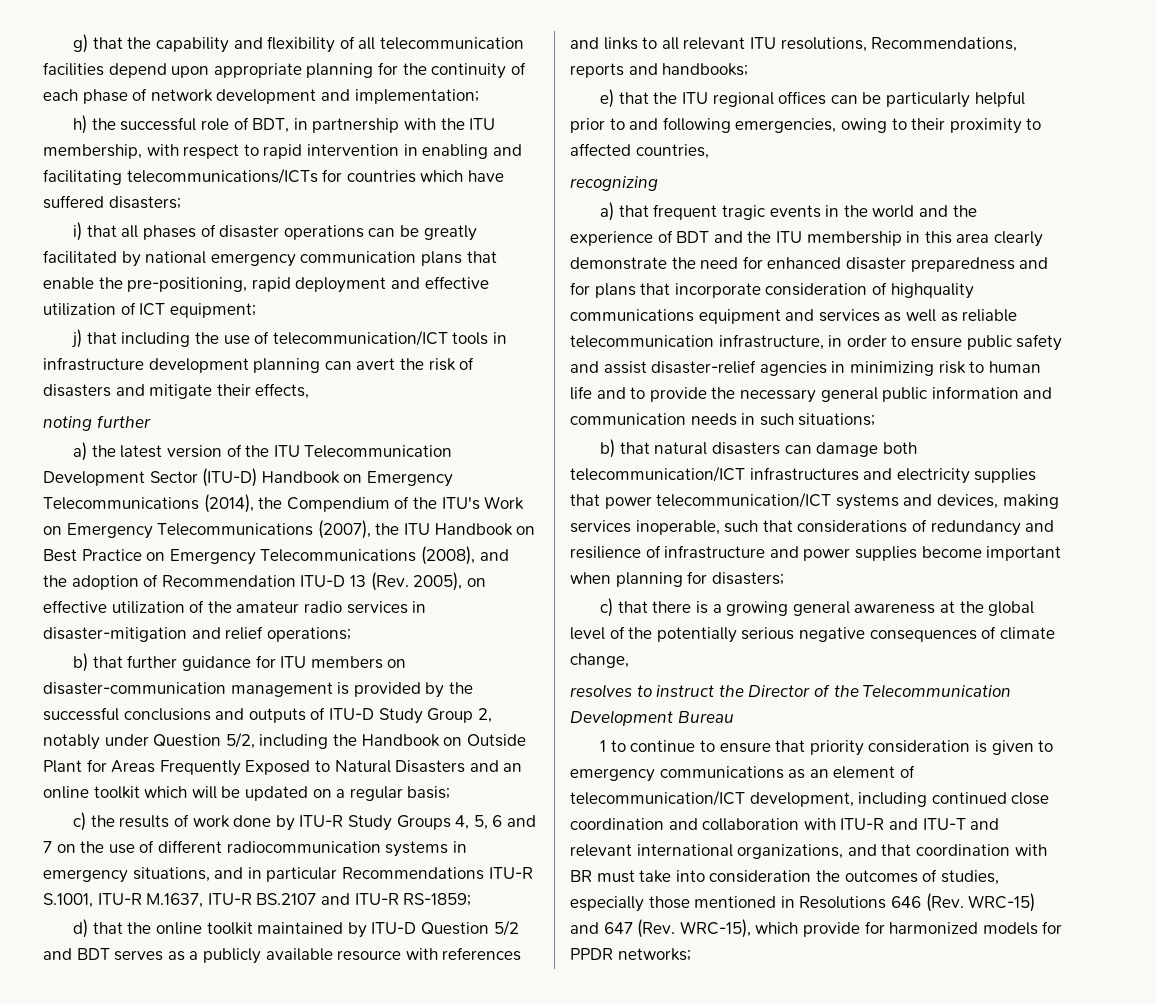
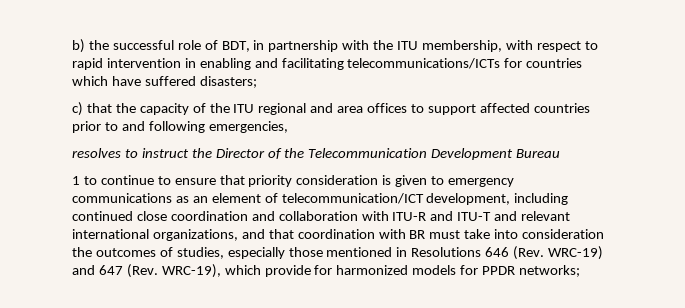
[73,34,524,53] [43,62,526,79] [43,88,479,104] [73,115,88,134] g) that the capability and flexibility of all telecommunication facilities depend upon appropriate planning for the continuity of each phase of network development and implementation; // h) -> [72,39,85,53] b)
[73,222,477,241] [43,250,497,267] [43,276,489,293] [43,302,256,318] [71,329,507,348] [43,357,475,373] [43,383,310,399] [43,415,151,431] [73,442,453,461] [43,468,453,487] [43,494,525,513] [43,520,536,539] [43,546,509,565] [43,572,486,591] [43,600,427,614] [43,626,351,642] [73,653,407,672] [43,682,473,698] [43,707,492,724] [43,732,526,750] [43,759,523,776] [43,786,451,801] [73,812,536,831] [43,840,467,857] [43,867,533,883] [43,893,472,908] [73,919,519,938] [43,947,522,964] [570,37,1018,52] [570,63,749,78] [600,89,1025,108] i) that all phases of disaster operations can be greatly facilitated by national emergency communication plans that enable the pre-positioning, rapid deployment and effective utilization of ICT equipment; // j) that including the use of telecommunication/ICT tools in infrastructure development planning can avert the risk of disasters and mitigate their effects, // noting further // a) the latest version of the ITU Telecommunication Development Sector (ITU-D) Handbook on Emergency Telecommunications (2014), the Compendium of the ITU's Work on Emergency Telecommunications (2007), the ITU Handbook on Best Practice on Emergency Telecommunications (2008), and the adoption of Recommendation ITU-D 13 (Rev. 2005), on effective utilization of the amateur radio services in disaster-mitigation and relief operations; // b) that further guidance for ITU members on disaster-communication management is provided by the successful conclusions and outputs of ITU-D Study Group 2, notably under Question 5/2, including the Handbook on Outside Plant for Areas Frequently Exposed to Natural Disasters and an online toolkit which will be updated on a regular basis; // c) the results of work done by ITU-R Study Groups 4, 5, 6 and 7 on the use of different radiocommunication systems in emergency situations, and in particular Recommendations ITU-R S.1001, ITU-R M.1637, ITU-R BS.2107 and ITU-R RS-1859; // d) that the online toolkit maintained by ITU-D Question 5/2 and BDT serves as a publicly available resource with references and links to all relevant ITU resolutions, Recommendations, reports and handbooks; // e) that the ITU regional offices can be particularly helpful -> [72,102,590,116] c) that the capacity of the ITU regional and area offices to support affected countries
[840,118,1042,134] [570,143,709,159] [570,176,658,191] [600,202,977,221] [570,230,1043,247] [570,256,1049,272] [570,282,974,299] [570,309,1018,324] [570,334,1063,351] [570,360,1041,376] [570,386,1053,403] [570,413,876,426] [600,439,917,458] [570,466,1037,484] [570,492,1059,510] [570,519,1055,536] [570,545,1062,561] [570,571,784,587] [600,598,1035,617] [570,626,1055,643] [570,653,629,668] owing to their proximity to affected countries, // recognizing // a) that frequent tragic events in the world and the experience of BDT and the ITU membership in this area clearly demonstrate the need for enhanced disaster preparedness and for plans that incorporate consideration of highquality communications equipment and services as well as reliable telecommunication infrastructure, in order to ensure public safety and assist disaster-relief agencies in minimizing risk to human life and to provide the necessary general public information and communication needs in such situations; // b) that natural disasters can damage both telecommunication/ICT infrastructures and electricity supplies that power telecommunication/ICT systems and devices, making services inoperable, such that considerations of redundancy and resilience of infrastructure and power supplies become important when planning for disasters; // c) that there is a growing general awareness at the global level of the potentially serious negative consequences of climate change, -> (288, 127) none
[968,893,1036,912] WRC-15) -> [548,246,604,260] WRC-19)
[679,919,751,938] WRC-15), -> [161,264,221,278] WRC-19),

